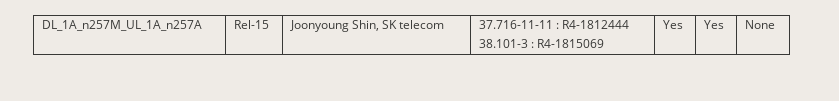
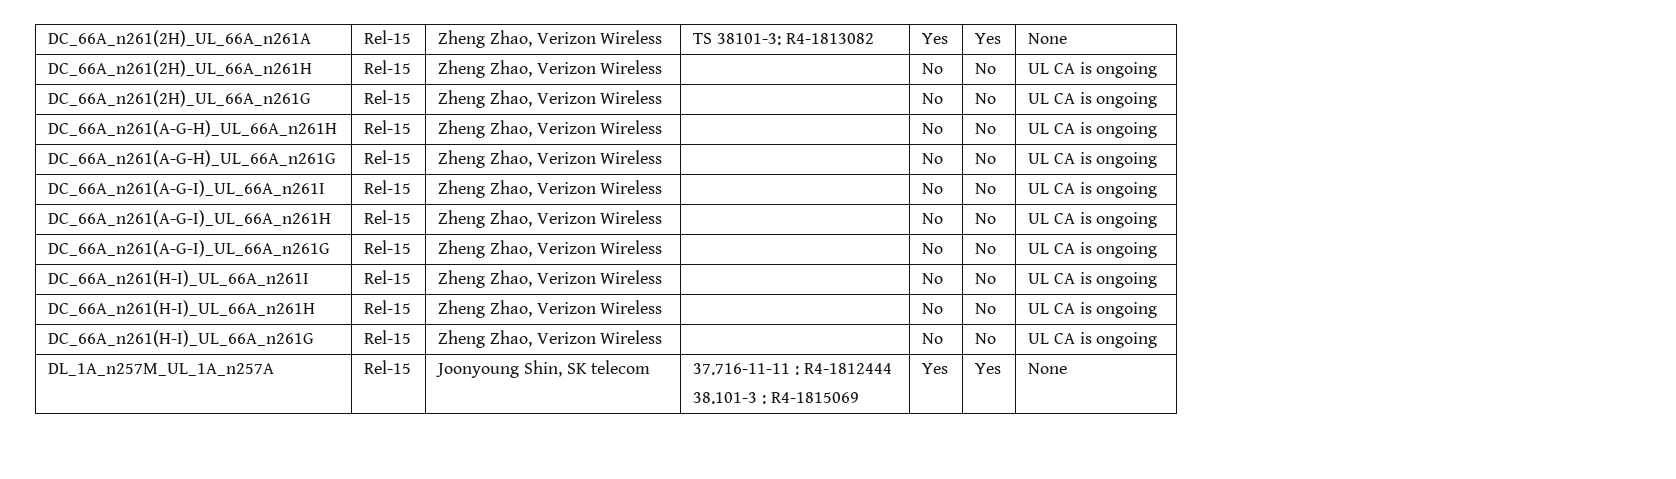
(41, 25) none -> [48,30,312,47] [364,30,412,44] [438,30,663,48] [693,33,874,45] [922,33,949,44] [975,33,1002,44] [1028,33,1068,44] [48,60,313,77] [364,60,412,74] [438,60,663,78] [922,63,944,74] [975,63,997,74] [1028,62,1158,78] [48,90,312,107] [364,90,412,104] [438,90,663,108] [922,93,944,104] [975,93,997,104] [1028,92,1158,108] [48,120,338,137] [364,120,412,134] [438,120,663,138] [922,123,944,134] [975,123,997,134] [1028,122,1158,138] [48,150,337,167] [364,150,412,164] [438,150,663,168] [922,153,944,164] [975,153,997,164] [1028,152,1158,168] [48,180,326,197] [364,180,412,194] [438,180,663,198] [922,183,944,194] [975,183,997,194] [1028,182,1158,198] [48,210,332,227] [364,210,412,224] [438,210,663,228] [922,213,944,224] [975,213,997,224] [1028,212,1158,228] [48,240,331,257] [364,240,412,254] [438,240,663,258] [922,243,944,254] [975,243,997,254] [1028,242,1158,258] [48,270,310,287] [364,270,412,284] [438,270,663,288] [922,273,944,284] [975,273,997,284] [1028,272,1158,288] [48,300,316,317] [364,300,412,314] [438,300,663,318] [922,303,944,314] [975,303,997,314] [1028,302,1158,318] [48,330,315,347] [364,330,412,344] [438,330,663,348] [922,333,944,344] [975,333,997,344] [1028,332,1158,348] DC_66A_n261(2H)_UL_66A_n261A | Rel-15 | Zheng Zhao, Verizon Wireless | TS 38101-3: R4-1813082 | Yes | Yes | None // DC_66A_n261(2H)_UL_66A_n261H | Rel-15 | Zheng Zhao, Verizon Wireless | | No | No | UL CA is ongoing // DC_66A_n261(2H)_UL_66A_n261G | Rel-15 | Zheng Zhao, Verizon Wireless | | No | No | UL CA is ongoing // DC_66A_n261(A-G-H)_UL_66A_n261H | Rel-15 | Zheng Zhao, Verizon Wireless | | No | No | UL CA is ongoing // DC_66A_n261(A-G-H)_UL_66A_n261G | Rel-15 | Zheng Zhao, Verizon Wireless | | No | No | UL CA is ongoing // DC_66A_n261(A-G-I)_UL_66A_n261I | Rel-15 | Zheng Zhao, Verizon Wireless | | No | No | UL CA is ongoing // DC_66A_n261(A-G-I)_UL_66A_n261H | Rel-15 | Zheng Zhao, Verizon Wireless | | No | No | UL CA is ongoing // DC_66A_n261(A-G-I)_UL_66A_n261G | Rel-15 | Zheng Zhao, Verizon Wireless | | No | No | UL CA is ongoing // DC_66A_n261(H-I)_UL_66A_n261I | Rel-15 | Zheng Zhao, Verizon Wireless | | No | No | UL CA is ongoing // DC_66A_n261(H-I)_UL_66A_n261H | Rel-15 | Zheng Zhao, Verizon Wireless | | No | No | UL CA is ongoing // DC_66A_n261(H-I)_UL_66A_n261G | Rel-15 | Zheng Zhao, Verizon Wireless | | No | No | UL CA is ongoing //

